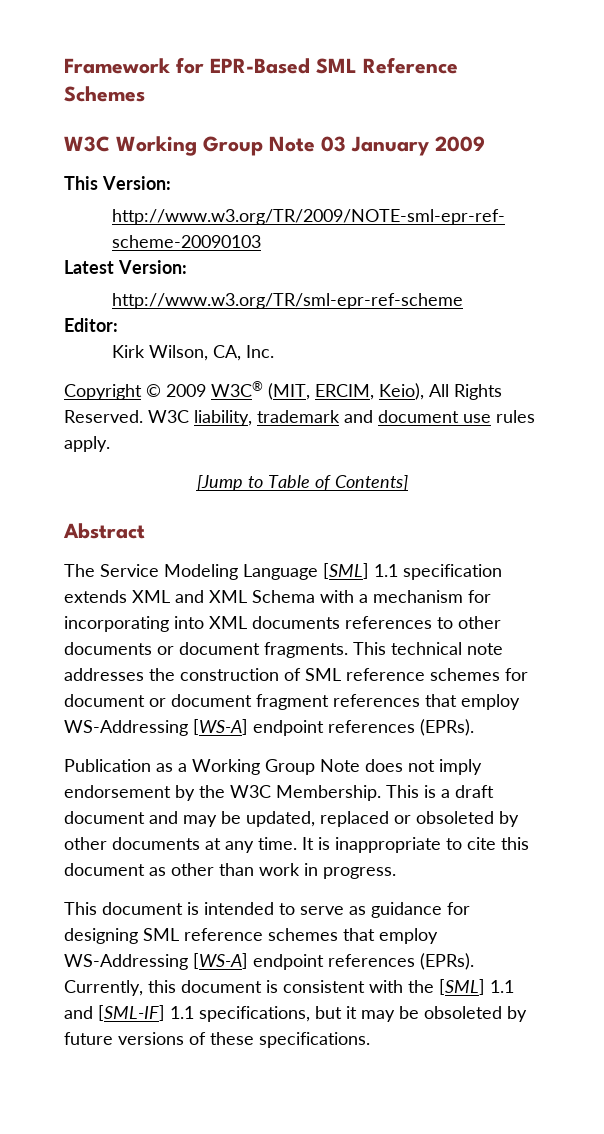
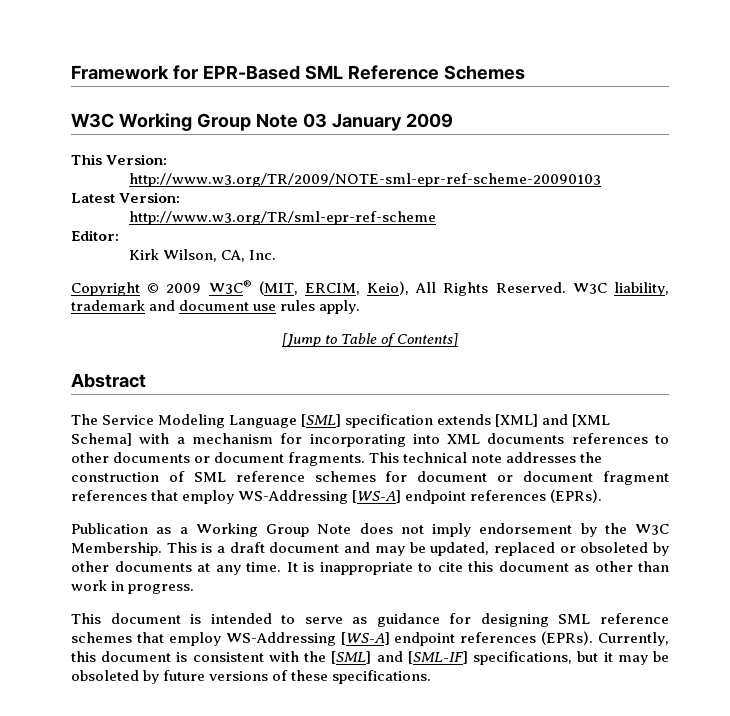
[374,564,398,577] 1.1 -> (342, 420) none
[132,590,315,603] XML and XML Schema -> [495,414,611,427] [71,433,132,446] [XML] and [XML Schema]
[490,980,514,993] 1.1 -> (372, 657) none
[170,1006,194,1019] 1.1 -> (468, 657) none

